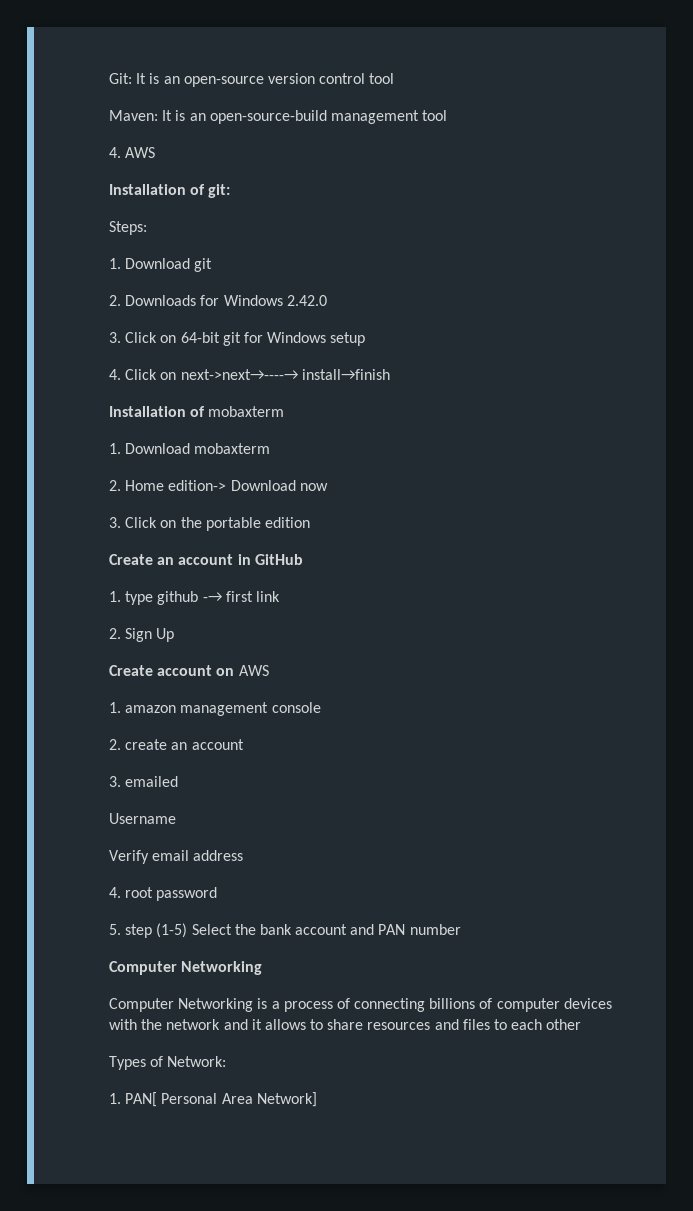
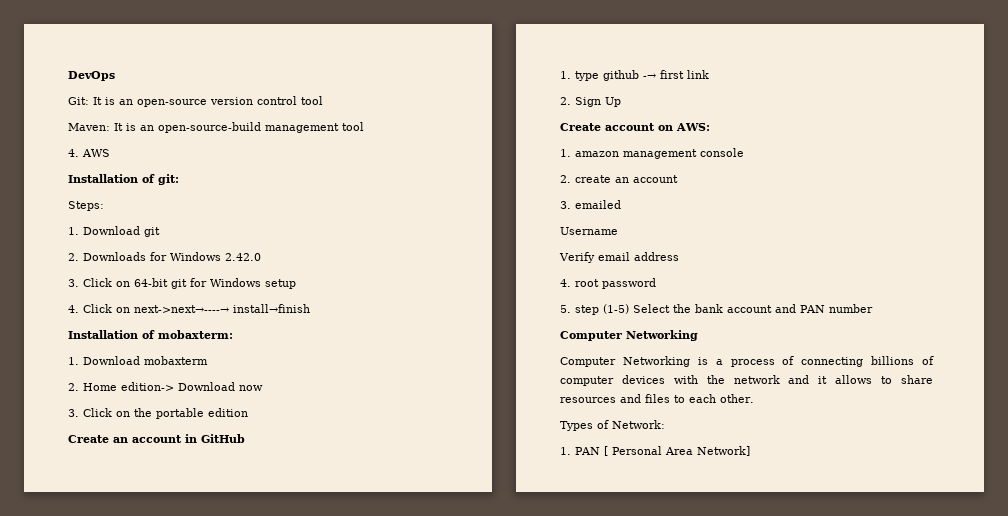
(109, 78) none -> [68,71,115,81] DevOps //
[208,406,285,417] mobaxterm -> [158,330,233,339] mobaxterm:
[238,665,269,676] AWS -> [676,123,710,131] AWS:
[546,1019,582,1030] other -> [720,394,754,403] other.
[125,1092,158,1107] PAN[ -> [575,446,608,456] PAN [

